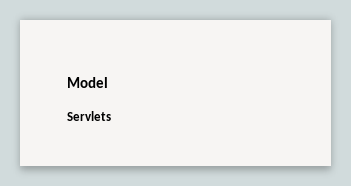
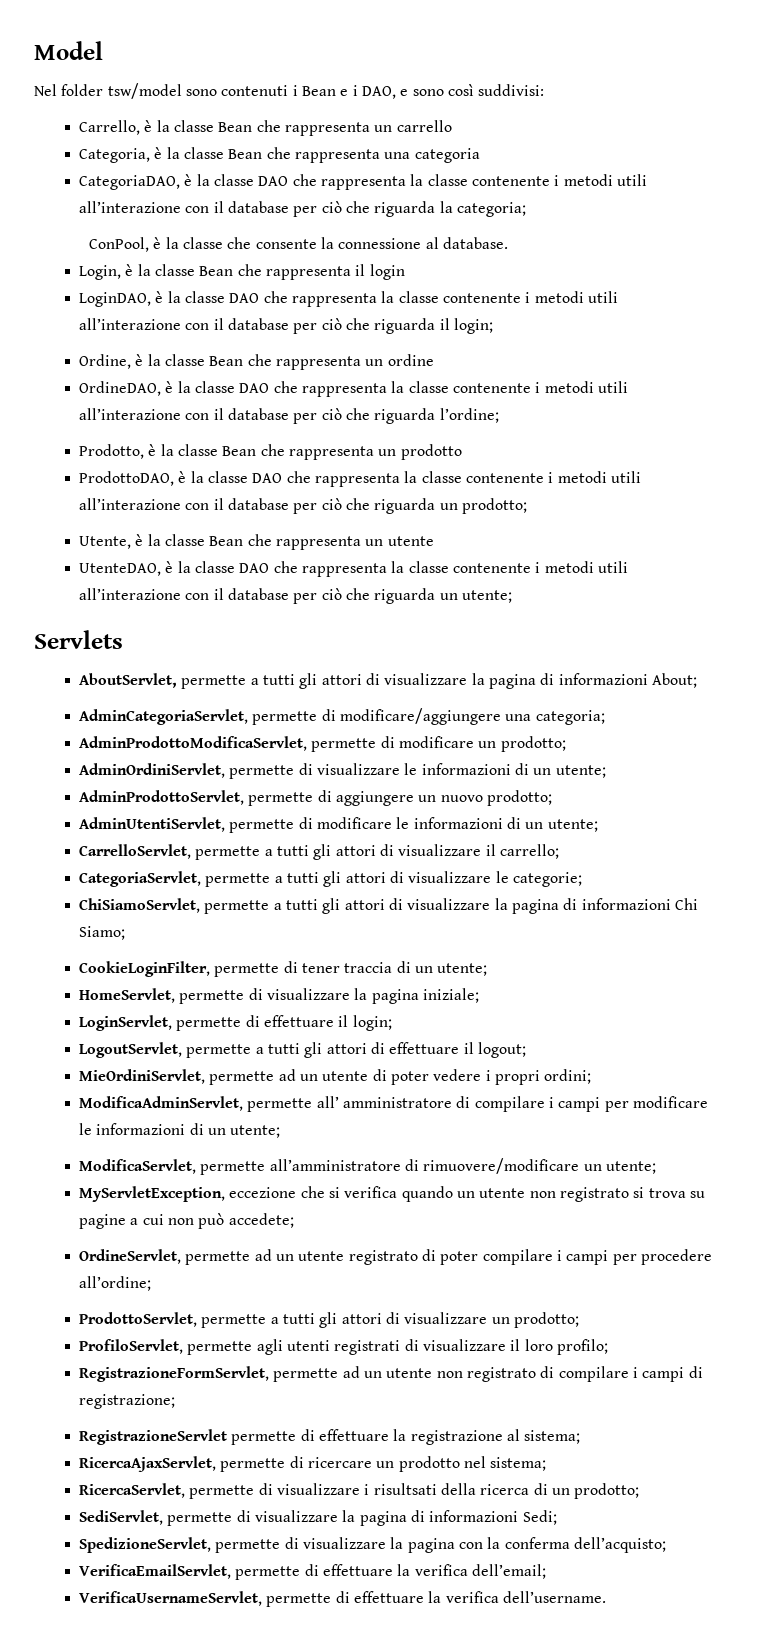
[67,111,111,121] Servlets -> [34,83,545,99] [79,120,452,136] [79,147,480,163] [79,174,647,190] [79,201,527,217] [89,237,508,252] [79,264,405,280] [79,291,618,307] [79,318,494,334] [79,354,434,370] [79,381,628,397] [79,408,499,424] [79,444,462,460] [79,471,641,487] [79,498,528,514] [79,534,434,550] [79,561,628,577] [79,588,513,604] [34,630,123,649] [79,673,697,689] [79,708,605,725] [79,736,566,752] [79,763,606,779] [79,790,553,806] [79,817,598,833] [79,844,560,860] [79,871,583,887] [79,898,698,914] [79,926,126,940] [79,961,488,977] [79,988,480,1004] [79,1015,392,1031] [79,1042,527,1058] [79,1069,592,1085] [79,1096,709,1112] [79,1123,281,1138] [79,1158,657,1175] [79,1186,705,1202] [79,1213,294,1229] [79,1249,712,1265] [79,1276,152,1291] [79,1312,580,1328] [79,1339,609,1355] [79,1366,703,1382] [79,1394,176,1409] [79,1429,581,1445] [79,1456,547,1472] [79,1483,640,1499] [79,1510,557,1526] [79,1537,667,1553] [79,1564,547,1580] [79,1591,607,1607] Nel folder tsw/model sono contenuti i Bean e i DAO, e sono così suddivisi: // Carrello, è la classe Bean che rappresenta un carrello // Categoria, è la classe Bean che rappresenta una categoria // CategoriaDAO, è la classe DAO che rappresenta la classe contenente i metodi utili all’interazione con il database per ciò che riguarda la categoria; // ConPool, è la classe che consente la connessione al database. // Login, è la classe Bean che rappresenta il login // LoginDAO, è la classe DAO che rappresenta la classe contenente i metodi utili all’interazione con il database per ciò che riguarda il login; // Ordine, è la classe Bean che rappresenta un ordine // OrdineDAO, è la classe DAO che rappresenta la classe contenente i metodi utili all’interazione con il database per ciò che riguarda l’ordine; // Prodotto, è la classe Bean che rappresenta un prodotto // ProdottoDAO, è la classe DAO che rappresenta la classe contenente i metodi utili all’interazione con il database per ciò che riguarda un prodotto; // Utente, è la classe Bean che rappresenta un utente // UtenteDAO, è la classe DAO che rappresenta la classe contenente i metodi utili all’interazione con il database per ciò che riguarda un utente; // Servlets // AboutServlet, permette a tutti gli attori di visualizzare la pagina di informazioni About; // AdminCategoriaServlet, permette di modificare/aggiungere una categoria; // AdminProdottoModificaServlet, permette di modificare un prodotto; // AdminOrdiniServlet, permette di visualizzare le informazioni di un utente; // AdminProdottoServlet, permette di aggiungere un nuovo prodotto; // AdminUtentiServlet, permette di modificare le informazioni di un utente; // CarrelloServlet, permette a tutti gli attori di visualizzare il carrello; // CategoriaServlet, permette a tutti gli attori di visualizzare le categorie; // ChiSiamoServlet, permette a tutti gli attori di visualizzare la pagina di informazioni Chi Siamo; // CookieLoginFilter, permette di tener traccia di un utente; // HomeServlet, permette di visualizzare la pagina iniziale; // LoginServlet, permette di effettuare il login; // LogoutServlet, permette a tutti gli attori di effettuare il logout; // MieOrdiniServlet, permette ad un utente di poter vedere i propri ordini; // ModificaAdminServlet, permette all’ amministratore di compilare i campi per modificare le informazioni di un utente; // ModificaServlet, permette all’amministratore di rimuovere/modificare un utente; // MyServletException, eccezione che si verifica quando un utente non registrato si trova su pagine a cui non può accedete; // OrdineServlet, permette ad un utente registrato di poter compilare i campi per procedere all’ordine; // ProdottoServlet, permette a tutti gli attori di visualizzare un prodotto; // ProfiloServlet, permette agli utenti registrati di visualizzare il loro profilo; // RegistrazioneFormServlet, permette ad un utente non registrato di compilare i campi di registrazione; // RegistrazioneServlet permette di effettuare la registrazione al sistema; // RicercaAjaxServlet, permette di ricercare un prodotto nel sistema; // RicercaServlet, permette di visualizzare i risultsati della ricerca di un prodotto; // SediServlet, permette di visualizzare la pagina di informazioni Sedi; // SpedizioneServlet, permette di visualizzare la pagina con la conferma dell’acquisto; // VerificaEmailServlet, permette di effettuare la verifica dell’email; // VerificaUsernameServlet, permette di effettuare la verifica dell’username.

